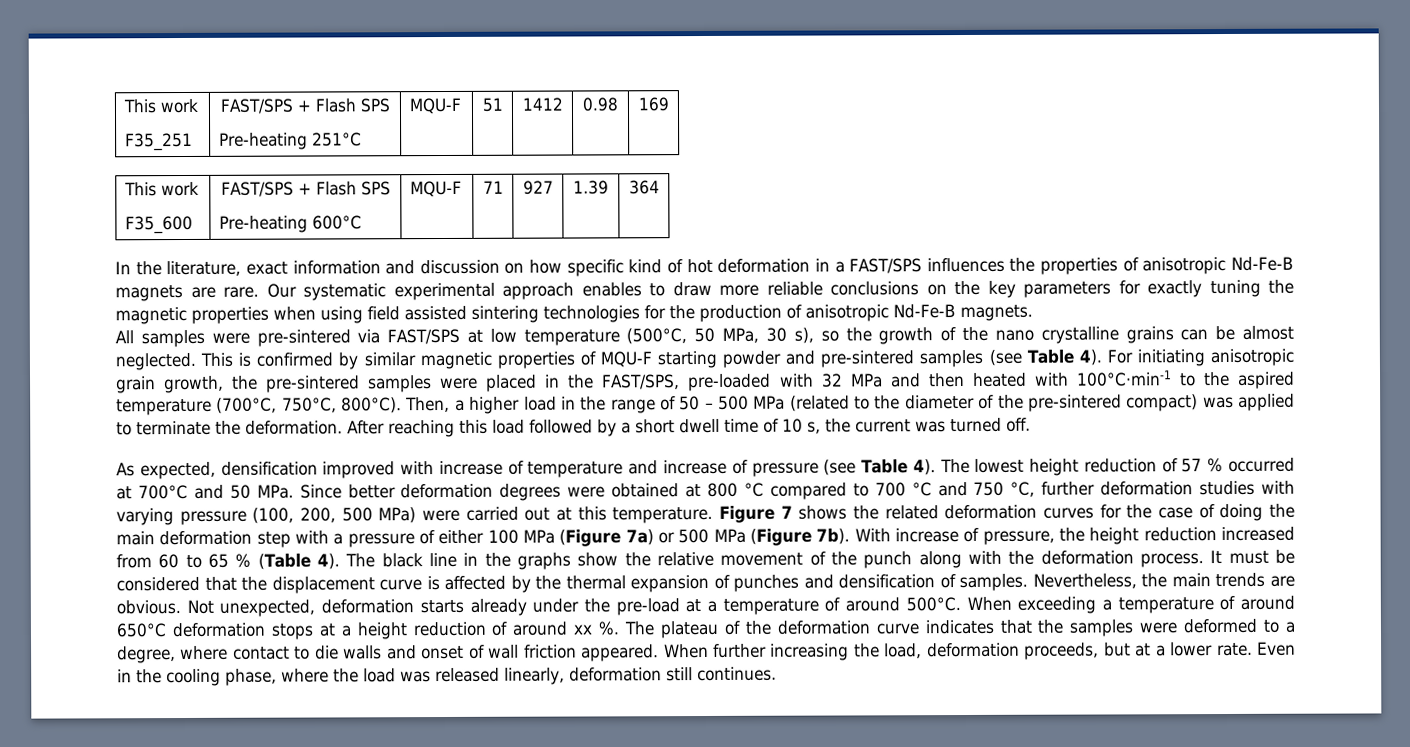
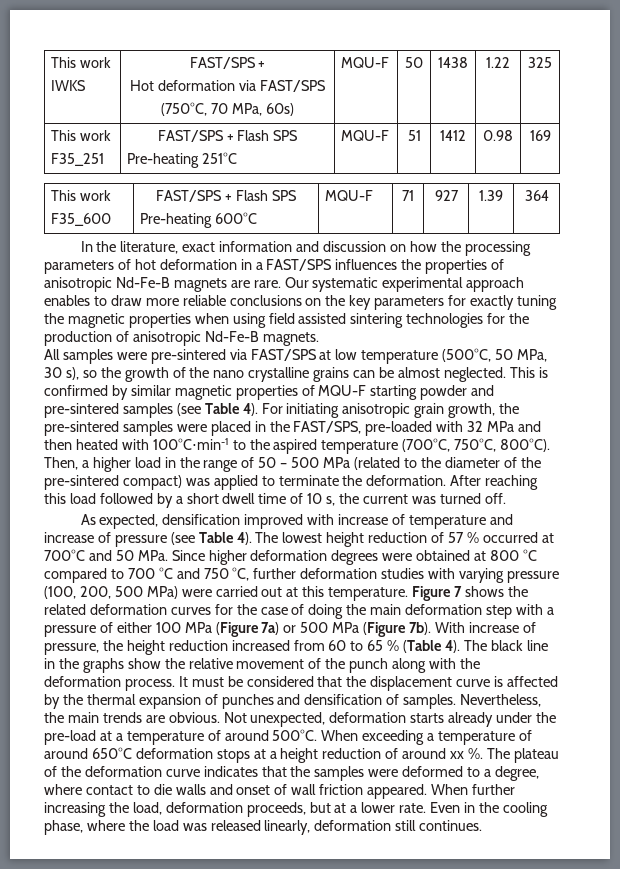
[122,98,198,114] This work -> [50,57,111,68] [50,80,86,91] [189,57,266,69] [130,80,326,92] [161,102,294,116] [340,57,389,68] [405,57,423,68] [438,57,468,68] [486,57,510,68] [528,57,552,68] [50,130,111,141] This work // IWKS | FAST/SPS + // Hot deformation via FAST/SPS // (750°C, 70 MPa, 60s) | MQU-F | 50 | 1438 | 1.22 | 325 // This work
[566,259,663,277] specific kind -> [440,241,531,256] [44,260,114,274] the processing parameters
[347,484,396,499] better -> [208,550,247,565] higher

